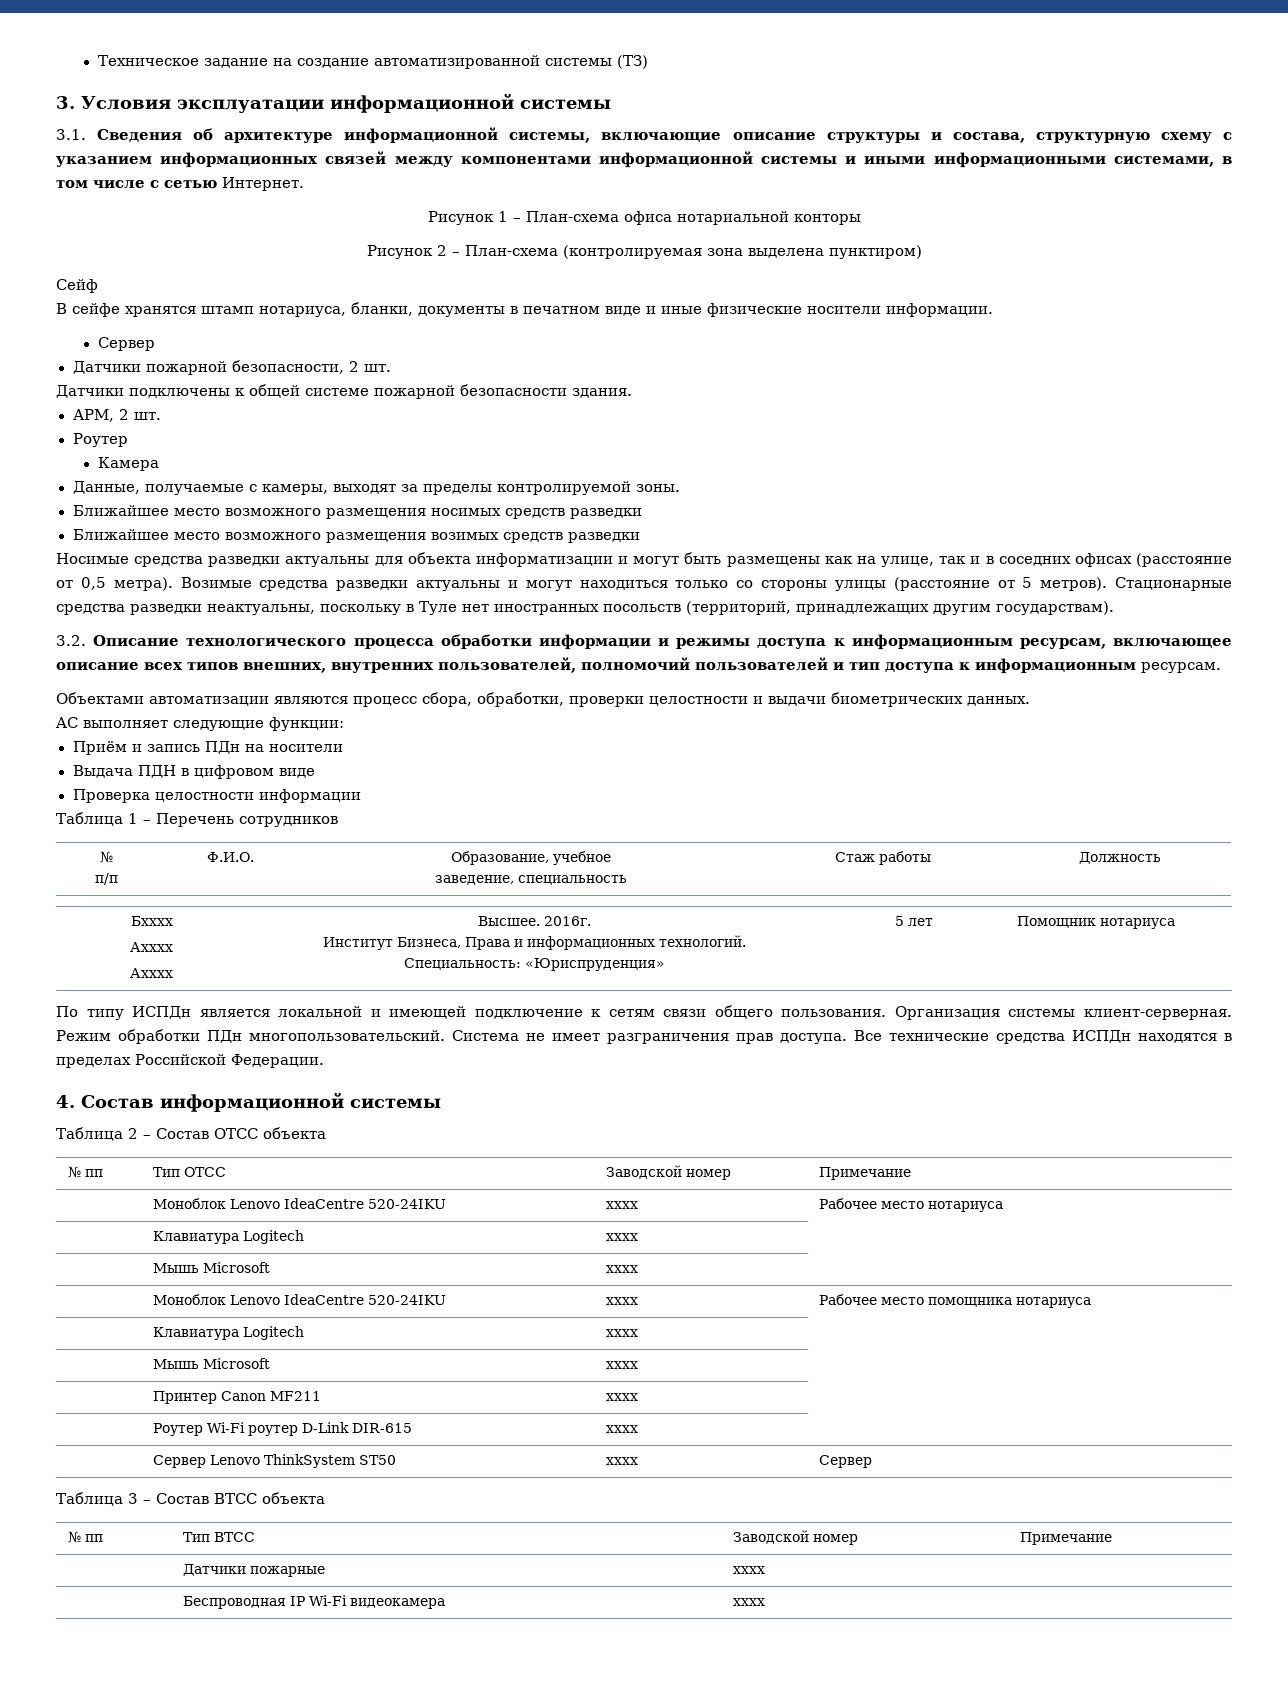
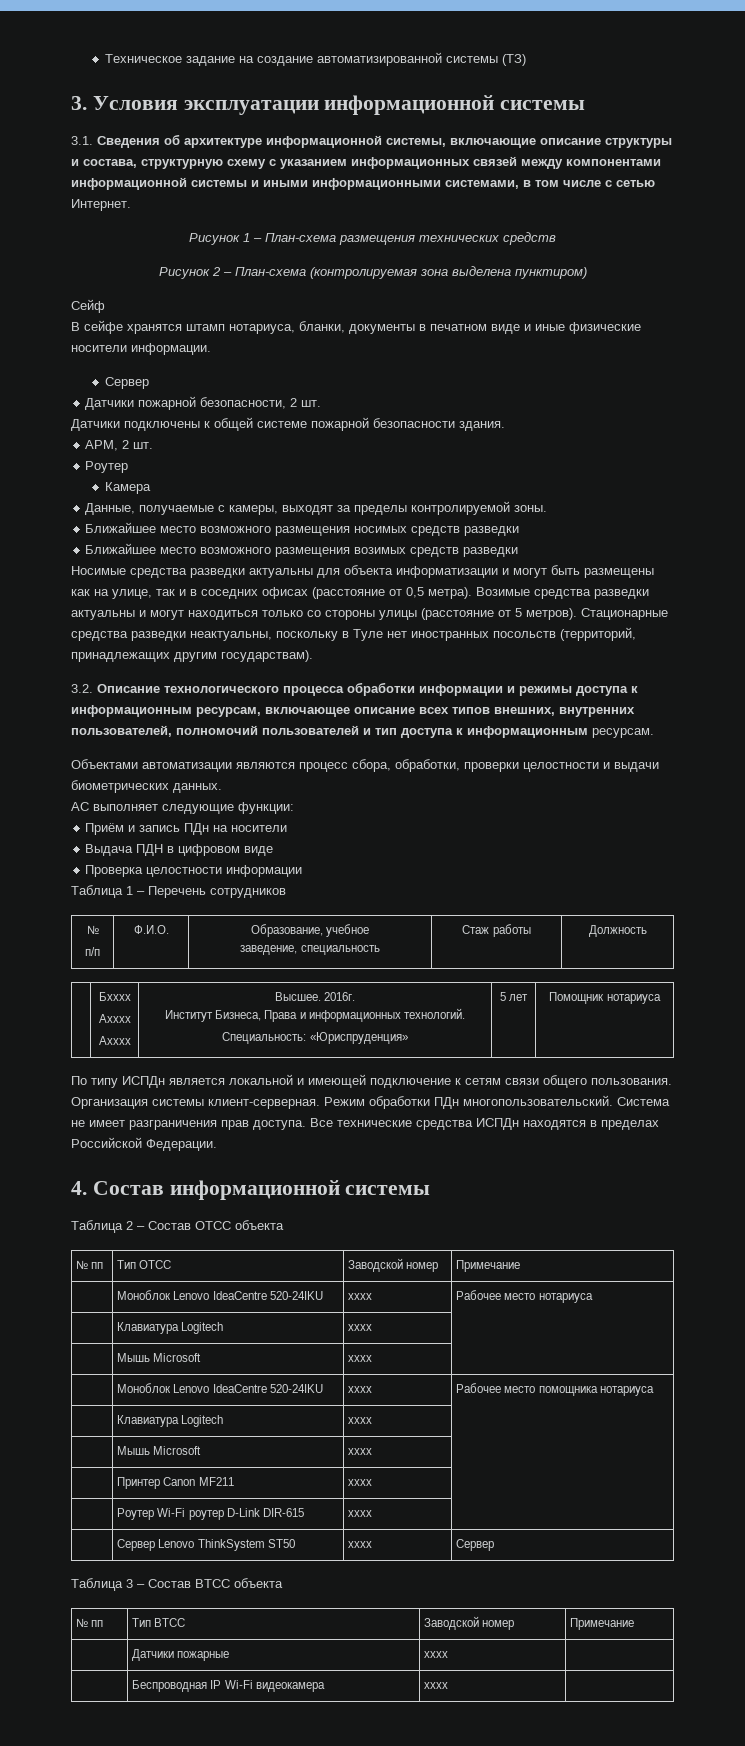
[623,211,861,225] офиса нотариальной конторы -> [339,232,556,245] размещения технических средств

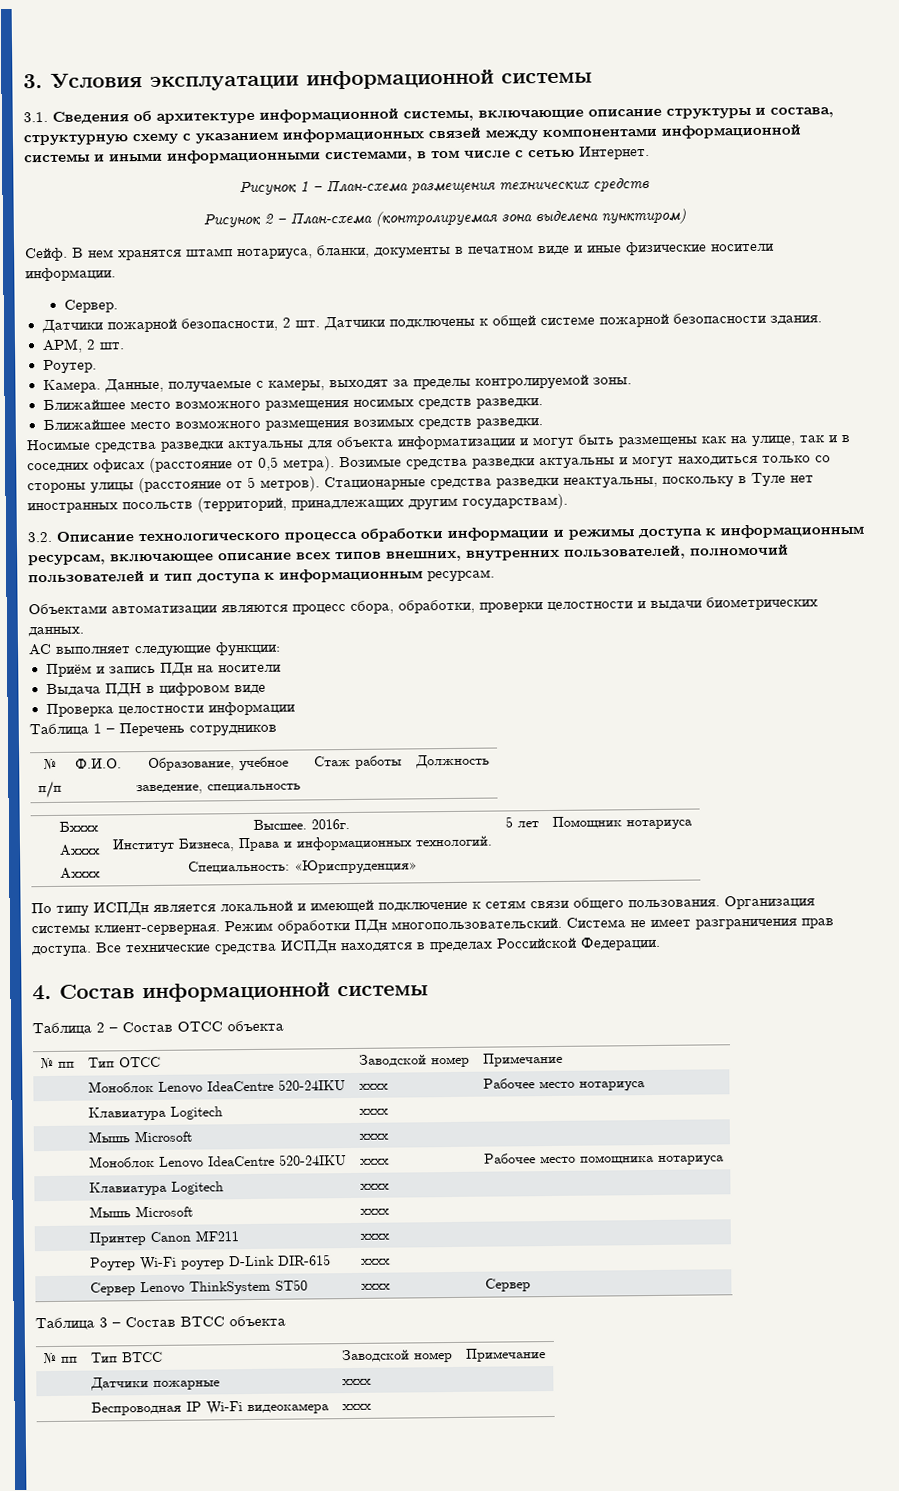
[104,52,526,66] Техническое задание на создание автоматизированной системы (ТЗ) // -> (23, 81) none
[71,299,105,313] [71,320,123,334] Сейф // В сейфе -> [25,247,114,262] Сейф. В нем
[104,377,149,389] Сервер -> [63,299,118,313] Сервер.
(322, 403) // -> (320, 324) none
[85,461,129,473] [104,482,151,494] Роутер // Камера // -> [42,359,97,375] [42,379,101,394] Роутер. // Камера.
[464,526,520,536] разведки -> [475,398,543,409] разведки.
[463,547,519,557] разведки -> [475,418,543,429] разведки.

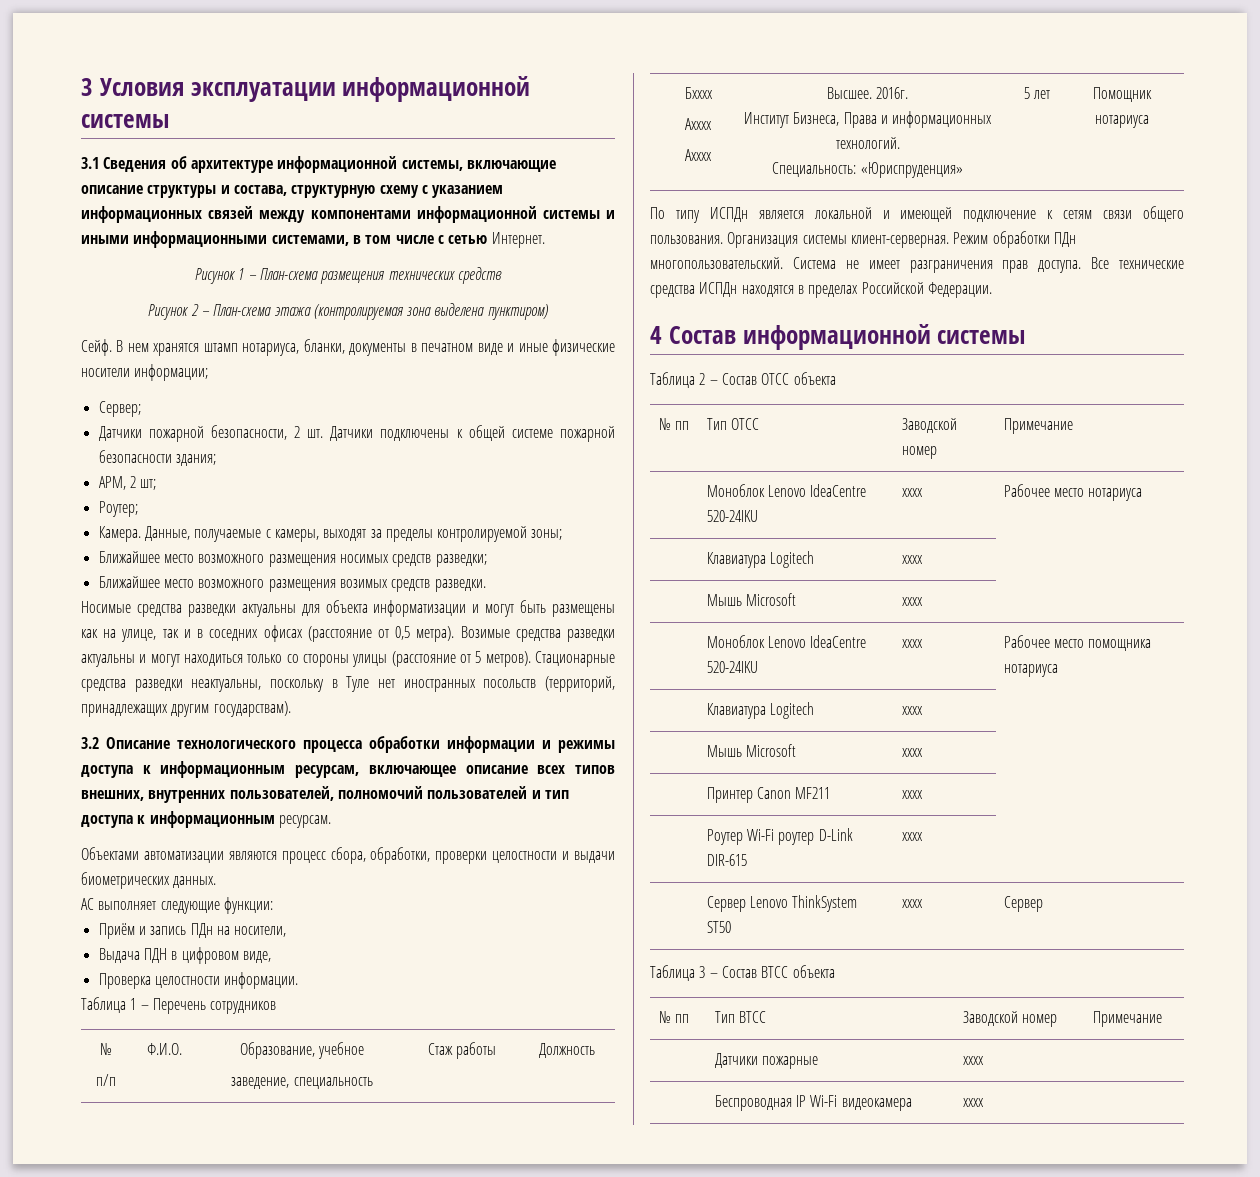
[23,74,43,89] 3. -> [81,78,93,96] 3
[23,111,48,123] 3.1. -> [81,157,99,169] 3.1
(372, 218) none -> [274,307,311,316] этажа
[25,267,116,282] [63,299,118,313] информации. // Сервер. -> [134,364,209,381] [98,401,141,417] информации; // Сервер;
[769,315,822,325] здания. -> [175,454,216,466] здания;
[98,342,125,350] [42,359,97,375] шт. // Роутер. -> [140,479,157,490] [98,501,138,517] шт; // Роутер;
[592,377,632,385] зоны. -> [531,529,563,540] зоны;
[475,398,543,409] разведки. -> [435,554,487,567] разведки;
[27,531,52,543] 3.2. -> [81,737,99,749] 3.2
[217,664,281,673] носители -> [234,926,287,937] носители,
[233,684,266,695] виде -> [242,951,271,963] виде,
[207,701,295,716] информации -> [224,972,299,989] информации.
[32,984,52,1001] 4. -> [650,326,662,344] 4

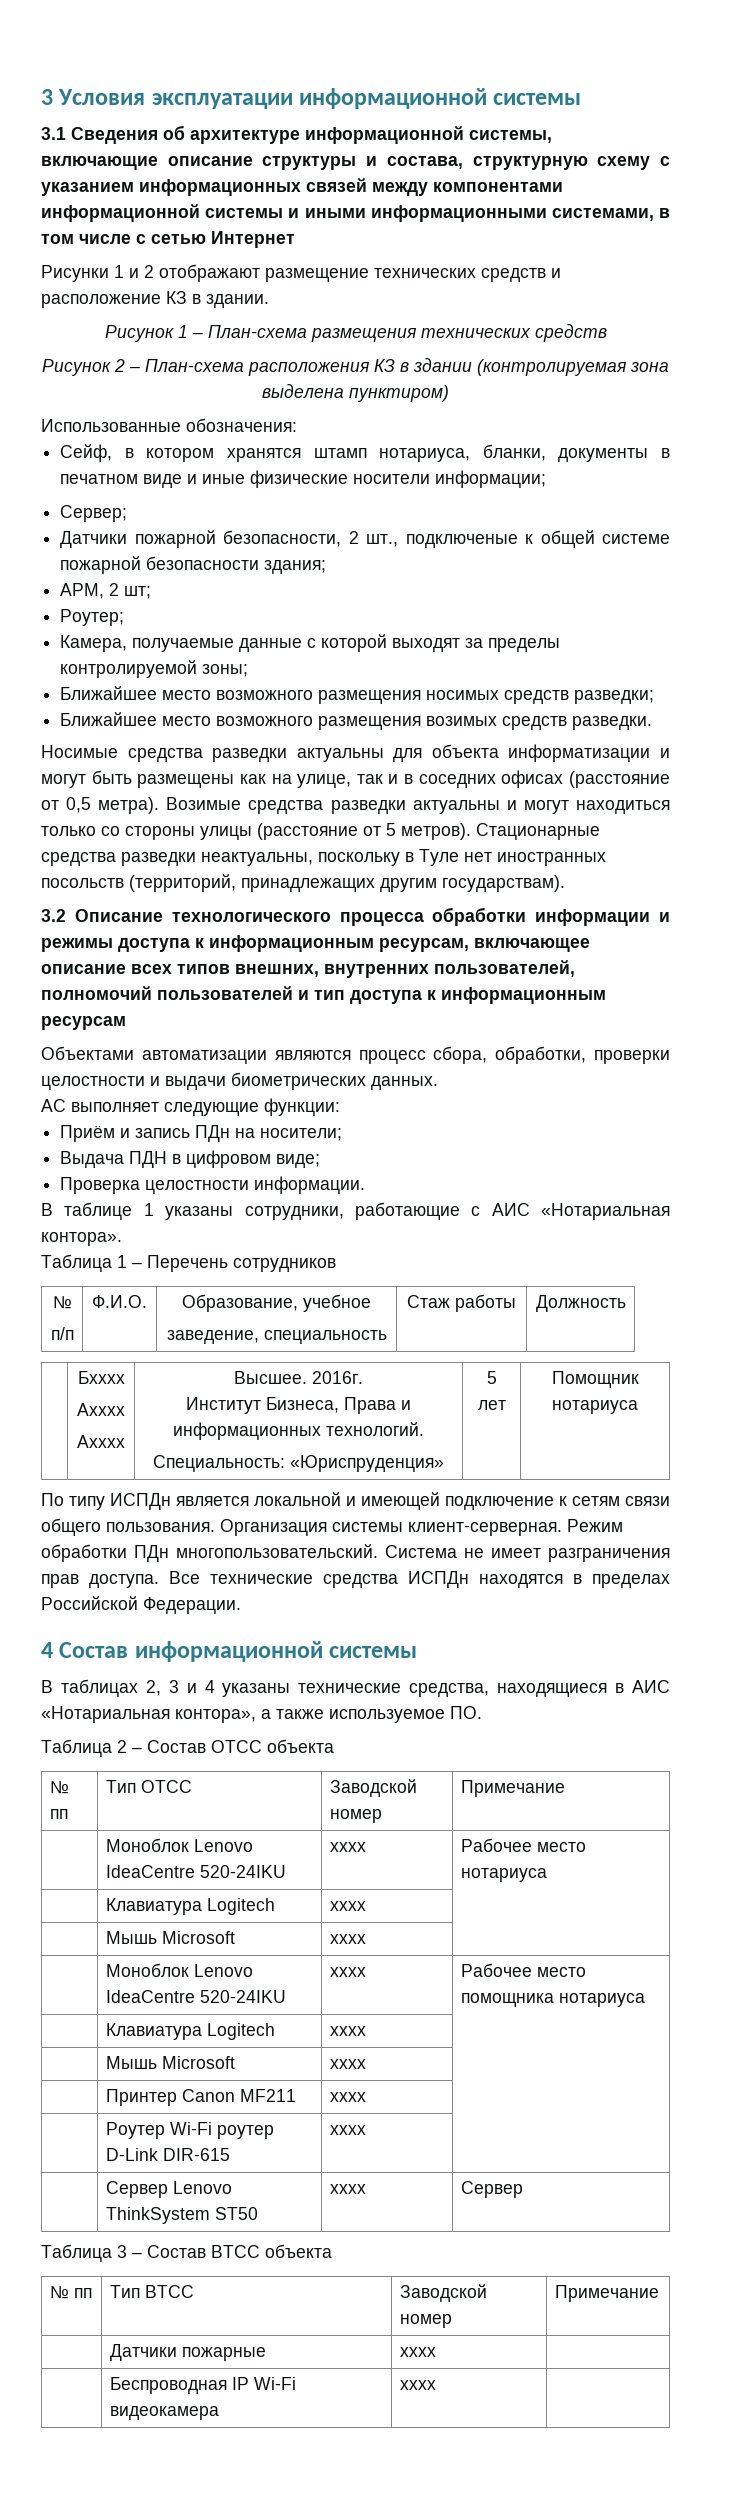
[491,232,545,248] Интернет. -> [211,231,295,248] [41,264,561,282] [41,291,269,308] Интернет // Рисунки 1 и 2 отображают размещение технических средств и расположение КЗ в здании.
[274,307,311,316] этажа -> [248,358,472,376] расположения КЗ в здании
[81,339,149,356] Сейф. В нем -> [41,418,297,432] [60,444,215,462] Использованные обозначения: // Сейф, в котором
[307,426,450,441] шт. Датчики подключены -> [366,534,518,548] шт., подключеные
[98,526,319,542] Камера. Данные, получаемые с камеры, -> [60,634,388,652] Камера, получаемые данные с которой
[278,815,331,828] ресурсам. -> [41,1016,126,1030] ресурсам
[234,926,287,937] носители, -> [260,1128,343,1141] носители;
[242,951,271,963] виде, -> [276,1154,321,1168] виде;
(299, 980) none -> [41,1202,670,1220] [41,1232,122,1246] // В таблице 1 указаны сотрудники, работающие с АИС «Нотариальная контора».
(1026, 337) none -> [41,1679,670,1697] [41,1706,482,1723] // В таблицах 2, 3 и 4 указаны технические средства, находящиеся в АИС «Нотариальная контора», а также используемое ПО.

